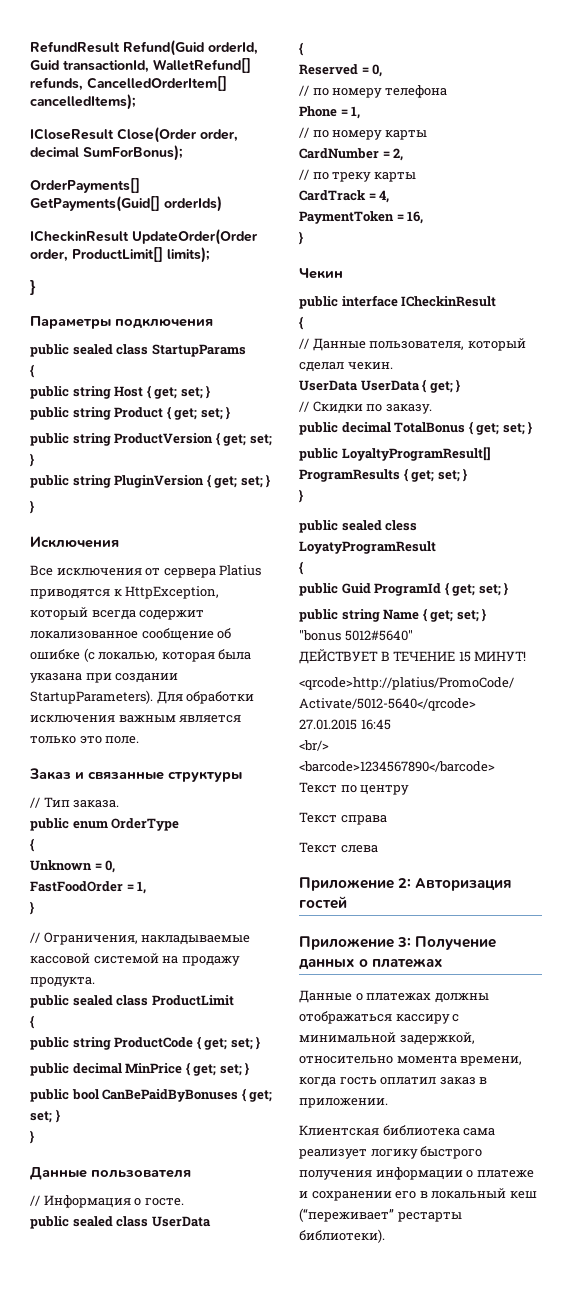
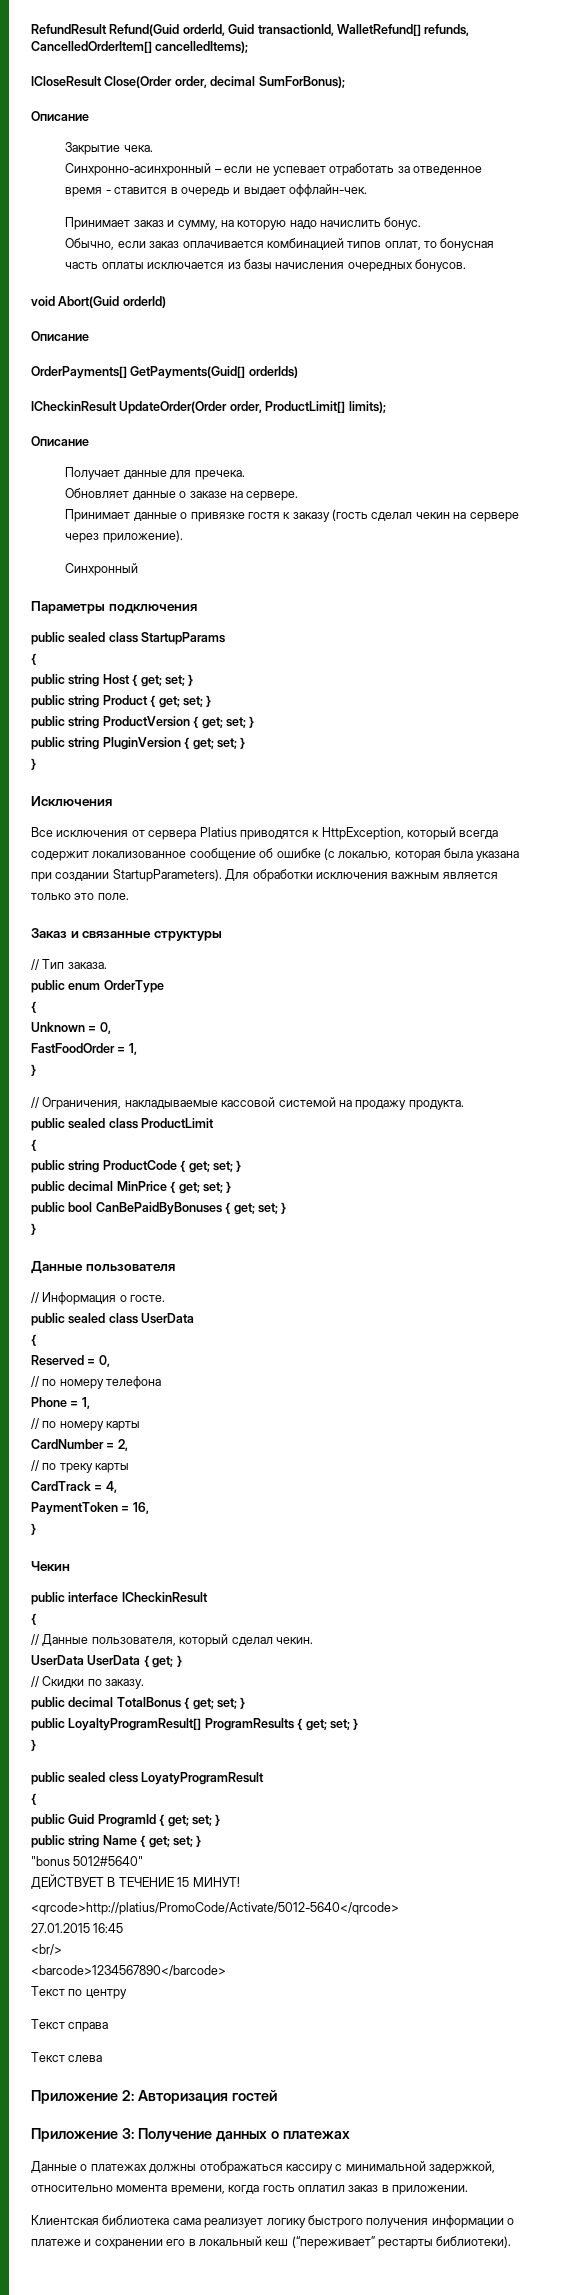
(183, 153) none -> [31,111,89,121] [65,142,153,155] [65,163,483,176] [65,184,368,197] [65,217,422,230] [65,238,495,251] [65,259,467,272] [31,296,166,308] [31,331,89,341] // Описание // Закрытие чека. // Синхронно-асинхронный – если не успевает отработать за отведенное время - ставится в очередь и выдает оффлайн-чек. // Принимает заказ и сумму, на которую надо начислить бонус. // Обычно, если заказ оплачивается комбинацией типов оплат, то бонусная часть оплаты исключается из базы начисления очередных бонусов. // void Abort(Guid orderId) // Описание
[30,280,36,295] } -> [31,436,89,446] [65,467,245,480] [65,488,299,501] [65,509,519,522] [65,530,183,543] [65,563,139,576] Описание // Получает данные для пречека. // Обновляет данные о заказе на сервере. // Принимает данные о привязке гостя к заказу (гость сделал чекин на сервере через приложение). // Синхронный

